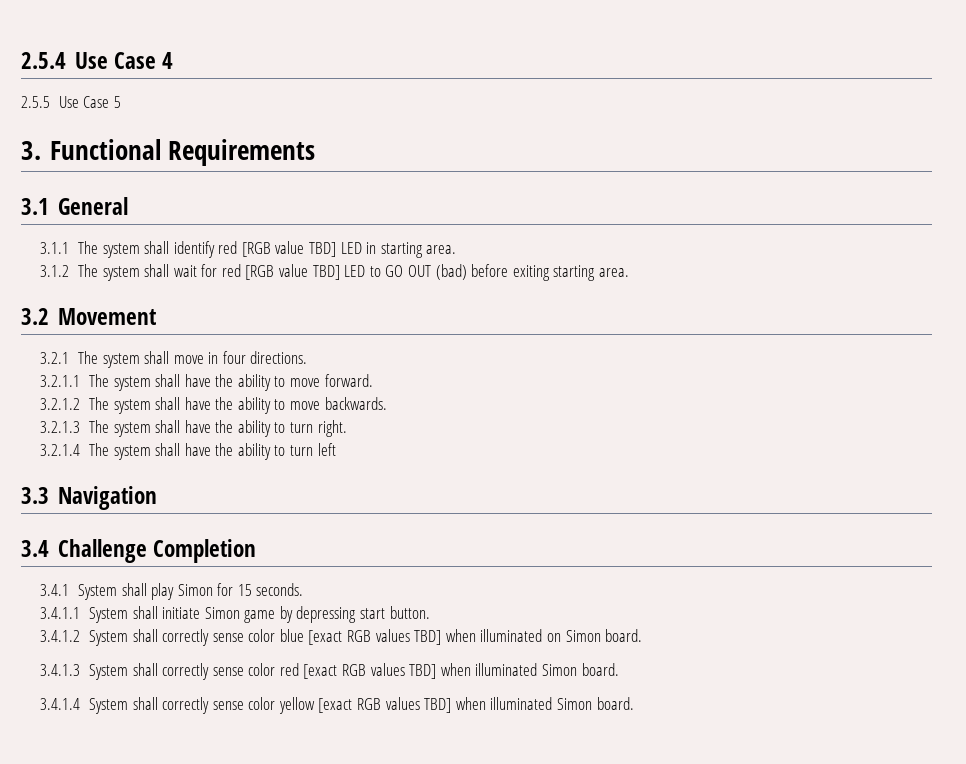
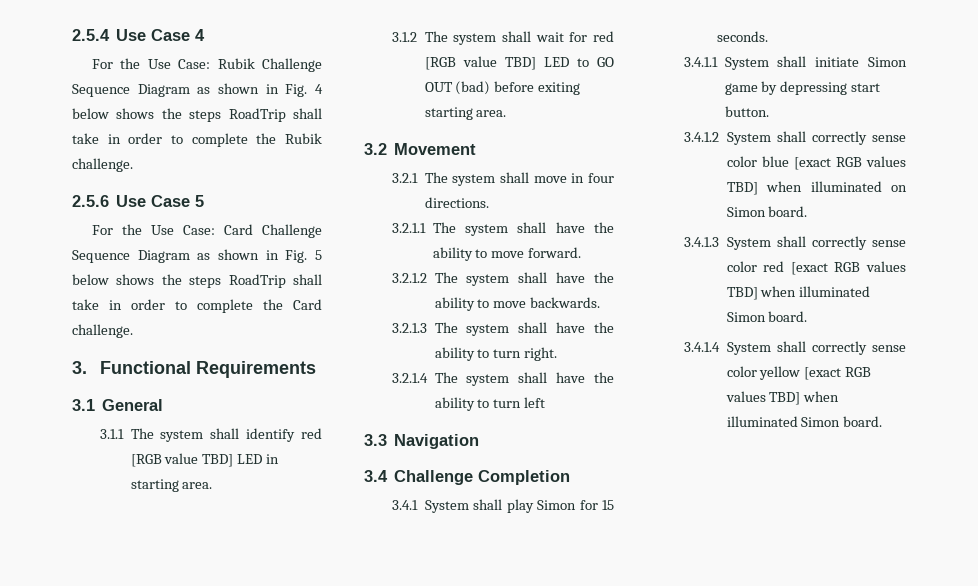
[21,96,121,108] 2.5.5 Use Case 5 -> [92,58,323,72] [72,83,323,97] [72,108,322,122] [72,133,322,147] [72,158,133,172] [72,195,205,207] [92,224,322,238] [72,249,322,263] [72,274,322,288] [72,299,322,313] [72,324,133,338] For the Use Case: Rubik Challenge Sequence Diagram as shown in Fig. 4 below shows the steps RoadTrip shall take in order to complete the Rubik challenge. // 2.5.6 Use Case 5 // For the Use Case: Card Challenge Sequence Diagram as shown in Fig. 5 below shows the steps RoadTrip shall take in order to complete the Card challenge.

